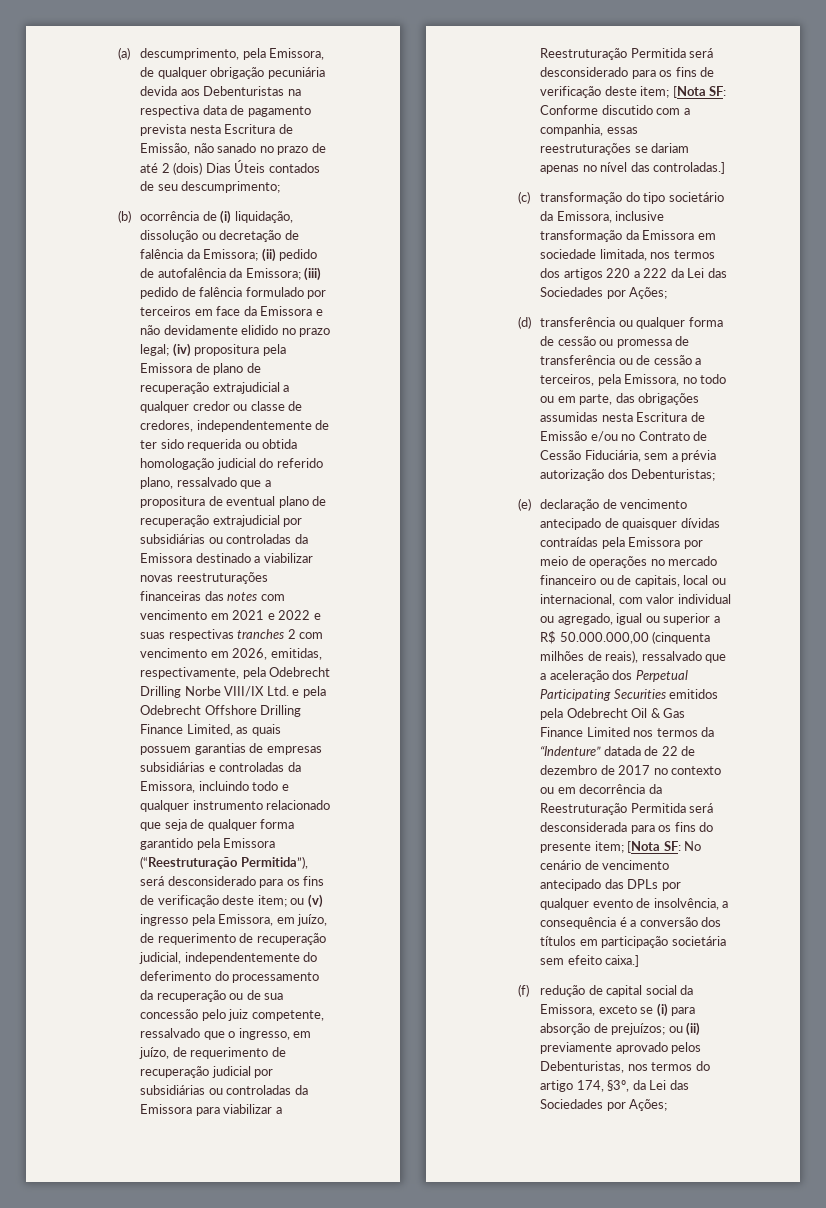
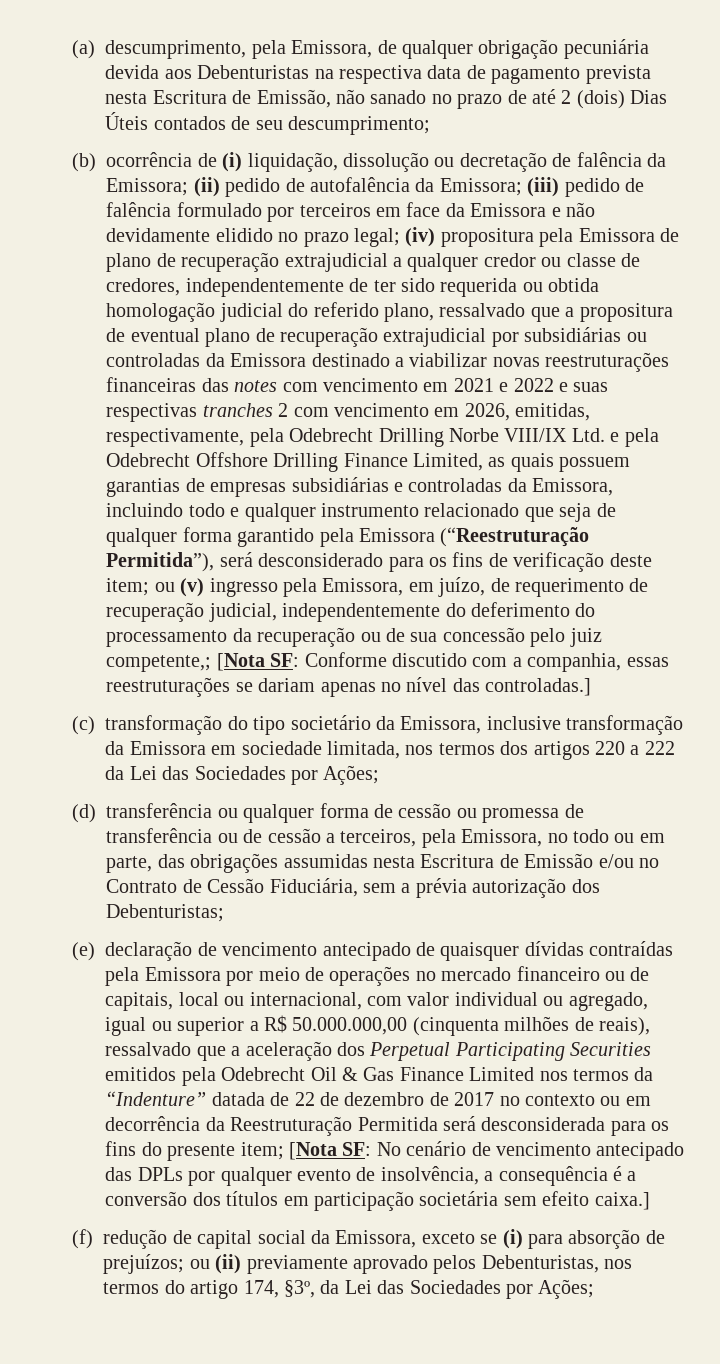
[251,1010,324,1021] [140,1028,312,1040] [139,1047,286,1059] [140,1066,274,1078] [140,1085,308,1095] [140,1104,282,1116] [540,48,714,60] [540,67,715,79] [540,86,670,98] competente, ressalvado que o ingresso, em juízo, de requerimento de recuperação judicial por subsidiárias ou controladas da Emissora para viabilizar a Reestruturação Permitida será desconsiderado para os fins de verificação deste item; -> [106,655,212,672] competente,;

